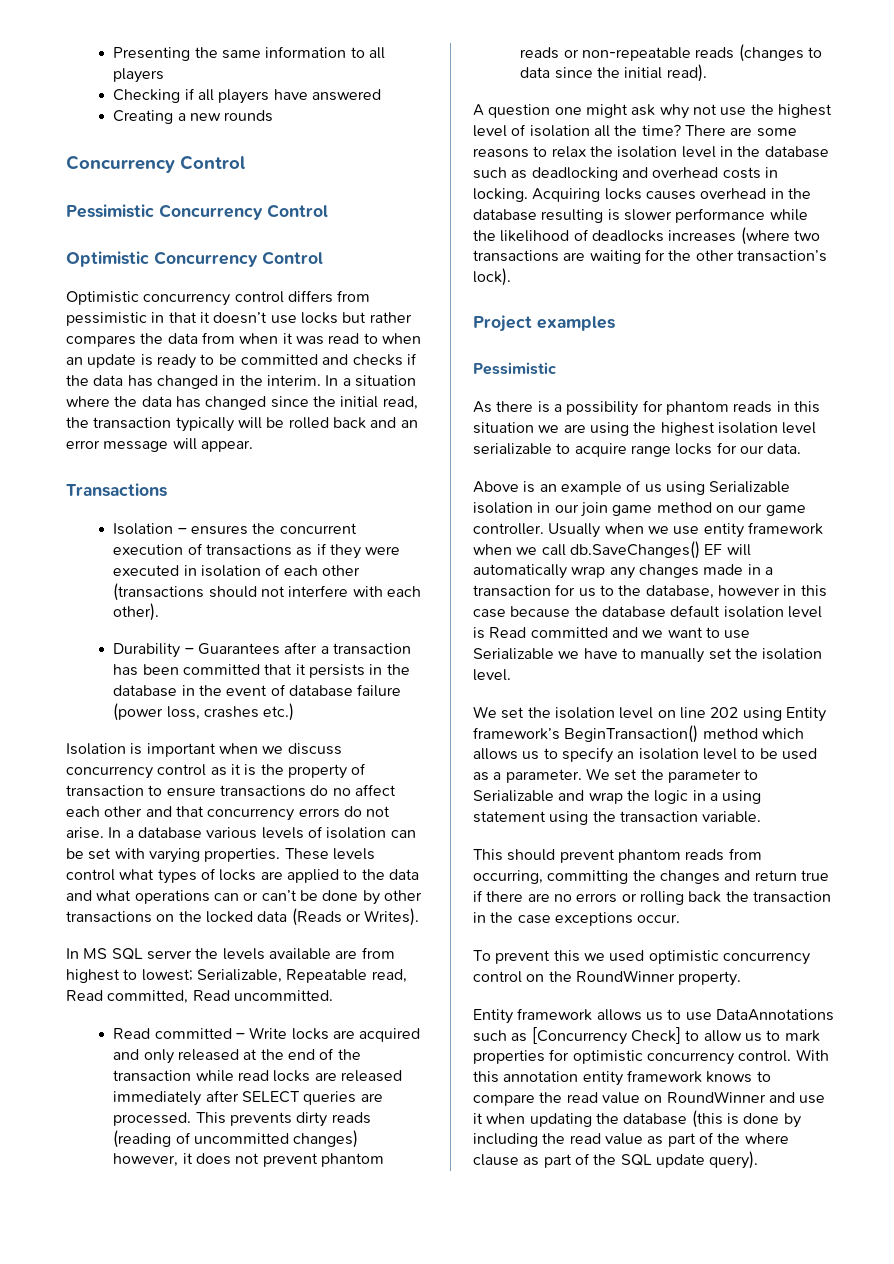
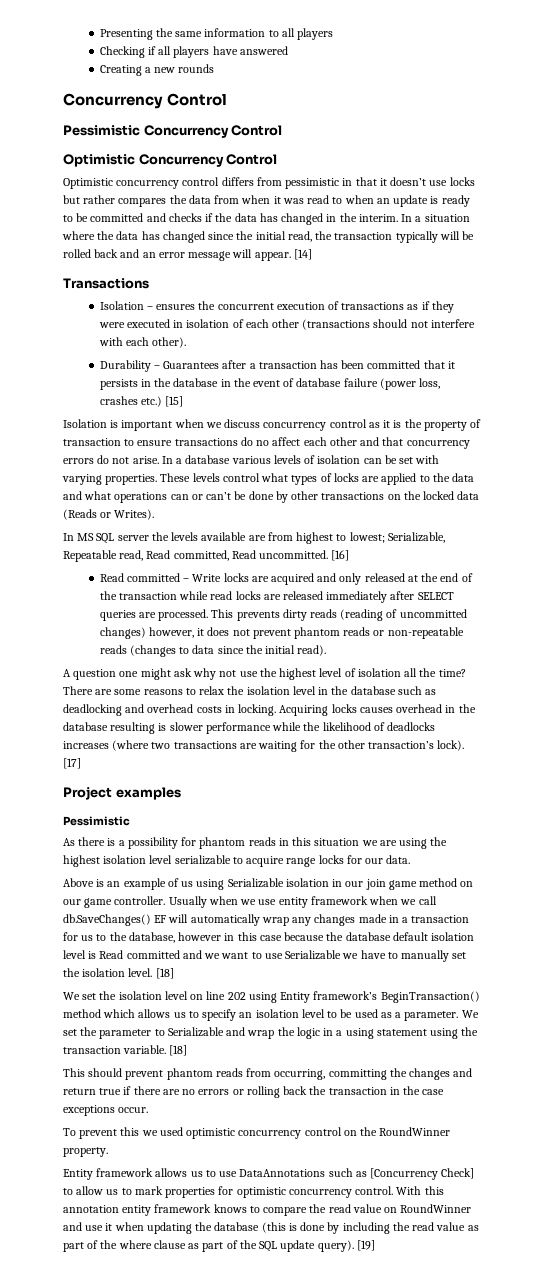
(253, 446) none -> [293,249,312,260] [14]
(295, 712) none -> [165,396,184,407] [15]
(333, 995) none -> [331,550,350,561] [16]
(511, 277) none -> [63,758,81,769] [17]
(511, 675) none -> [155,968,174,979] [18]
(762, 817) none -> [169,1045,188,1056] [18]
(759, 1160) none -> [356,1240,375,1251] [19]

